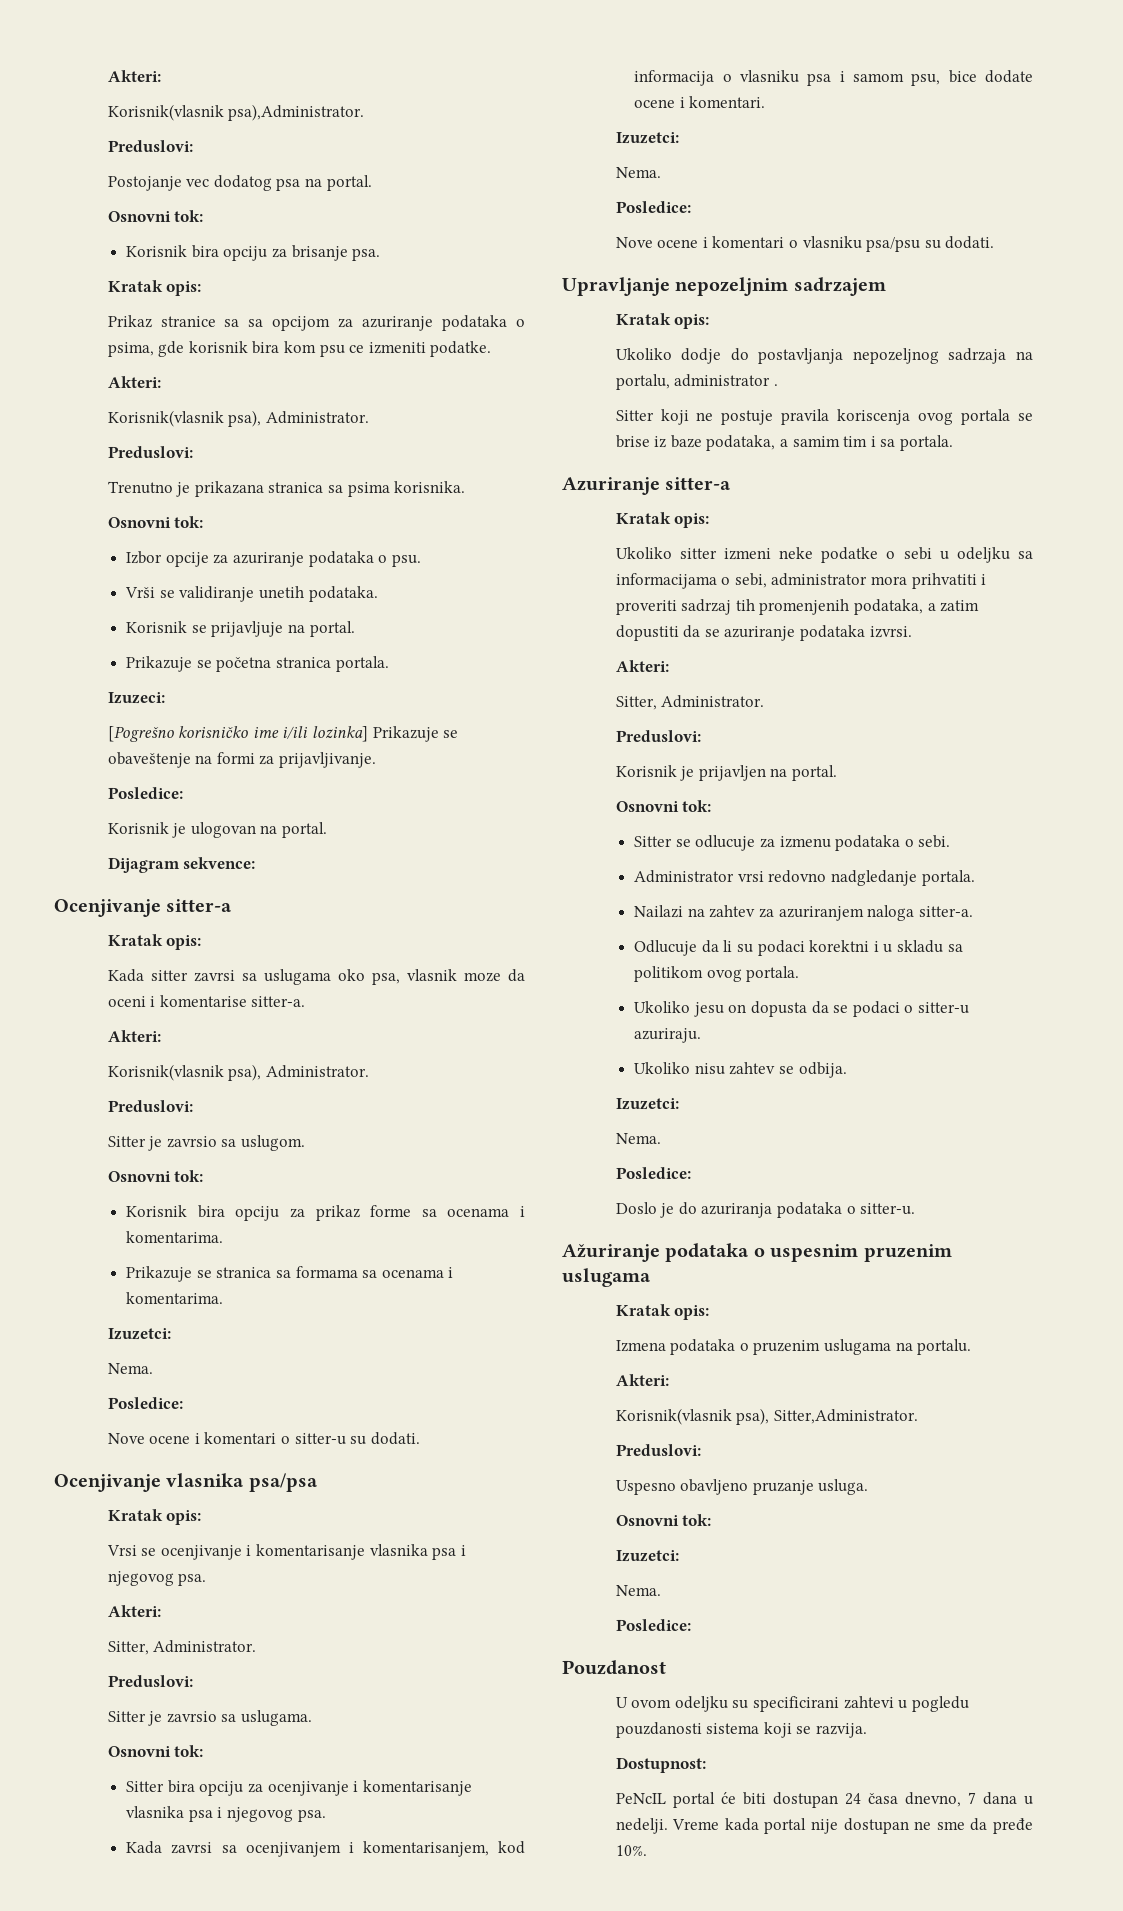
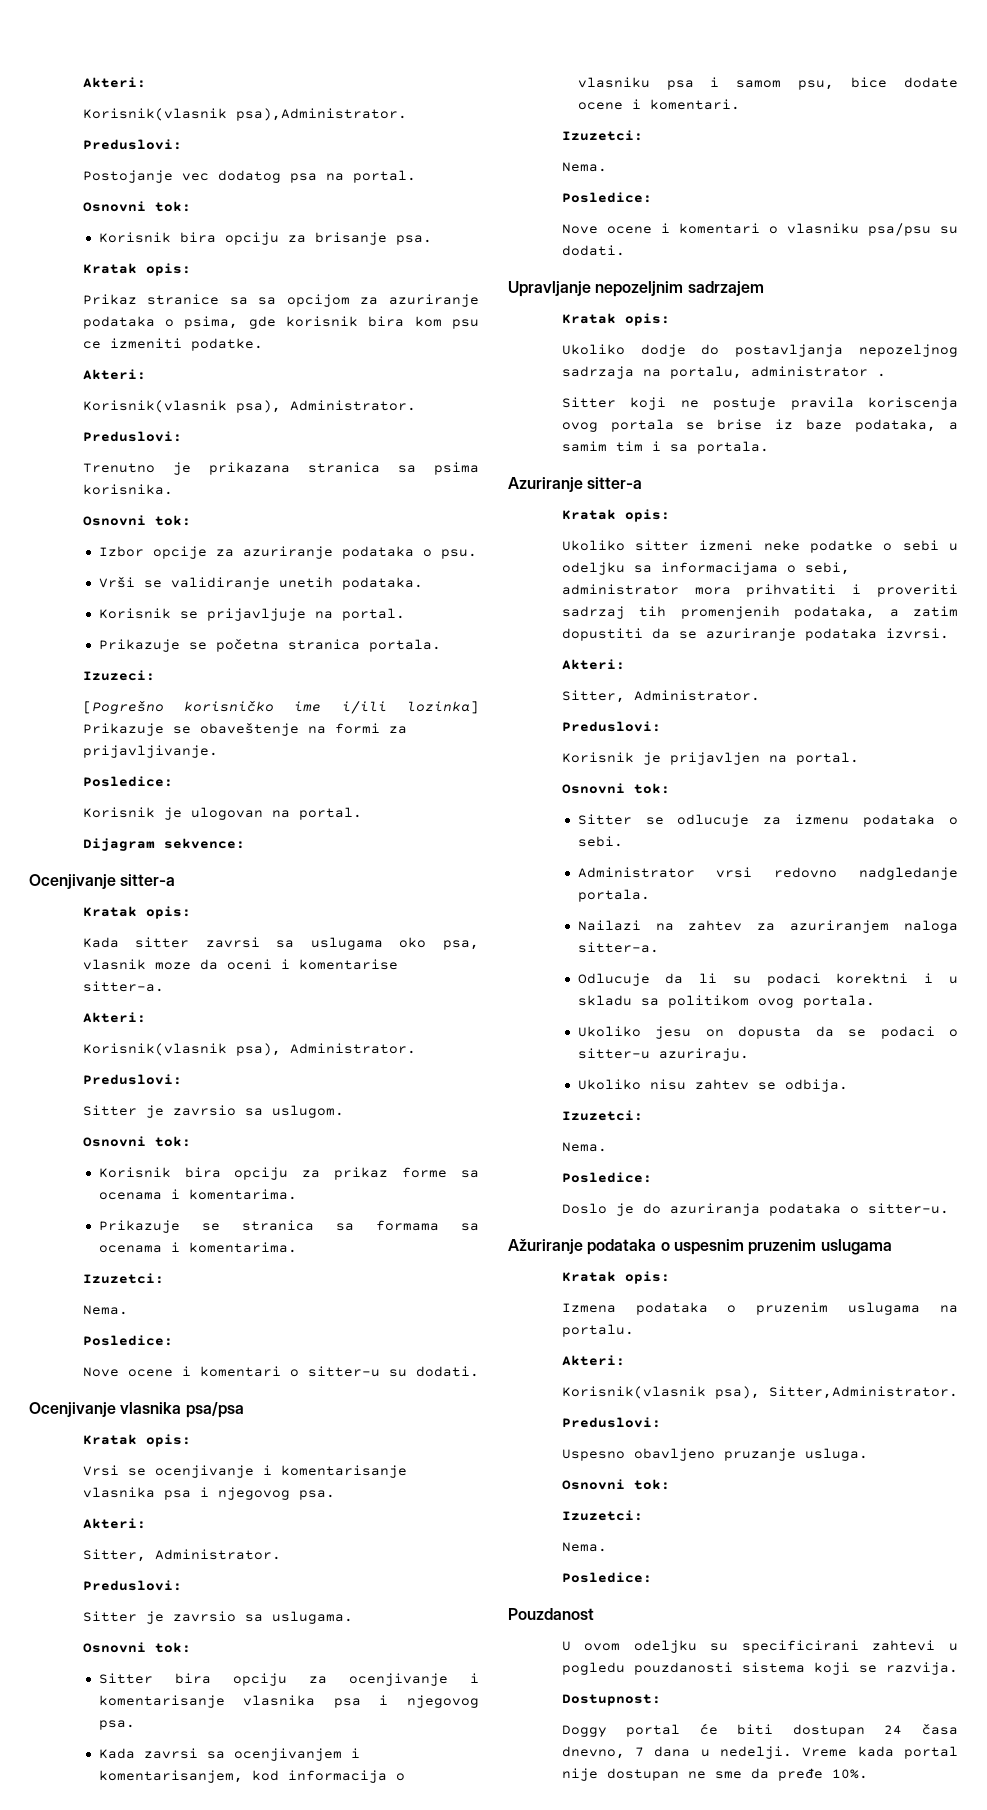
[615,1793,666,1804] PeNcIL -> [561,1725,607,1737] Doggy

